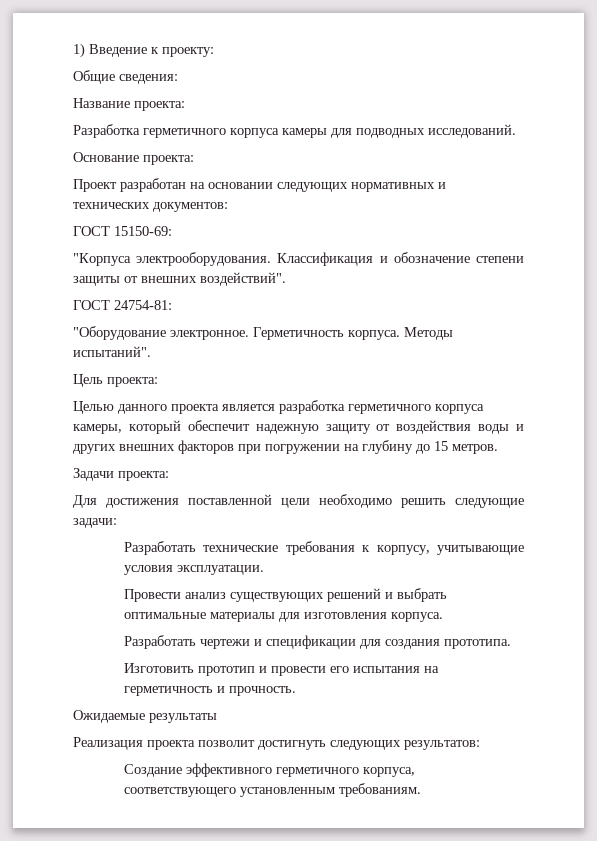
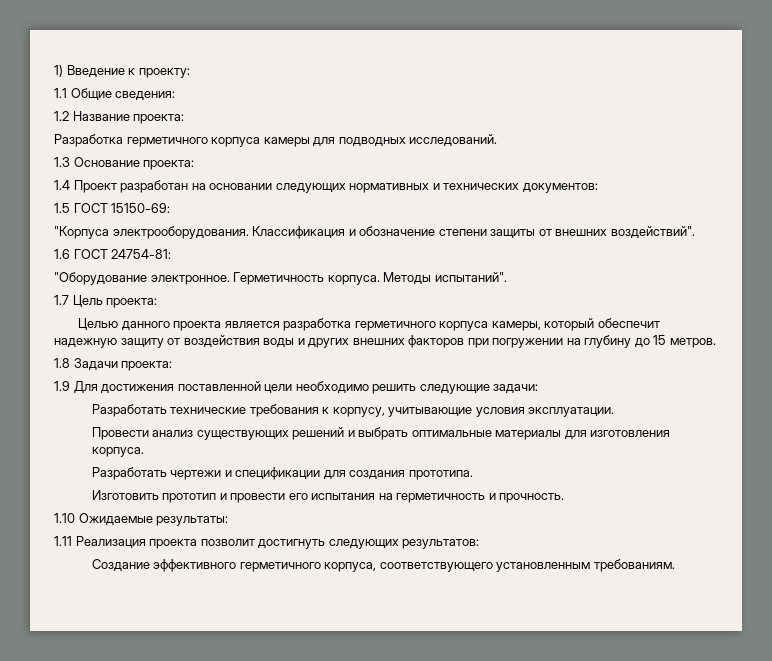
(214, 52) none -> [54,88,67,98] 1.1
(178, 79) none -> [54,111,69,121] 1.2
(516, 131) none -> [54,157,70,167] 1.3
(194, 160) none -> [54,180,70,190] 1.4
(228, 207) none -> [54,203,70,213] 1.5
(286, 279) none -> [54,249,70,259] 1.6
(151, 351) none -> [54,295,69,305] 1.7
(498, 449) none -> [54,358,70,368] 1.8
(169, 476) none -> [54,381,70,391] 1.9
[73,710,217,723] Ожидаемые результаты // -> [54,513,229,526] [54,536,72,546] 1.10 Ожидаемые результаты: // 1.11

